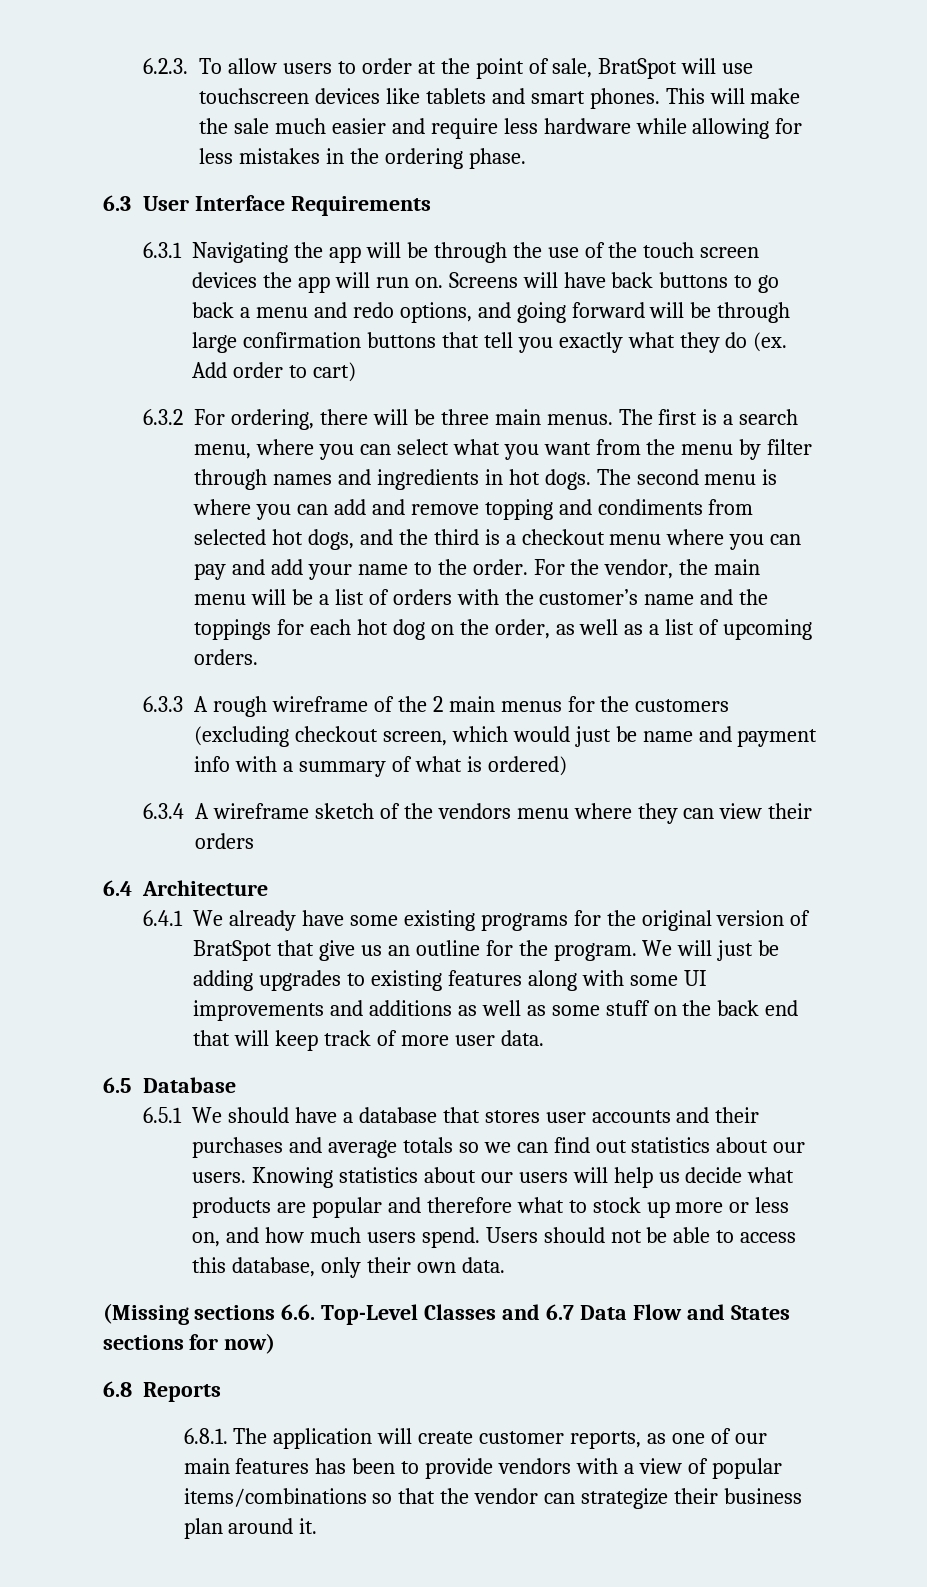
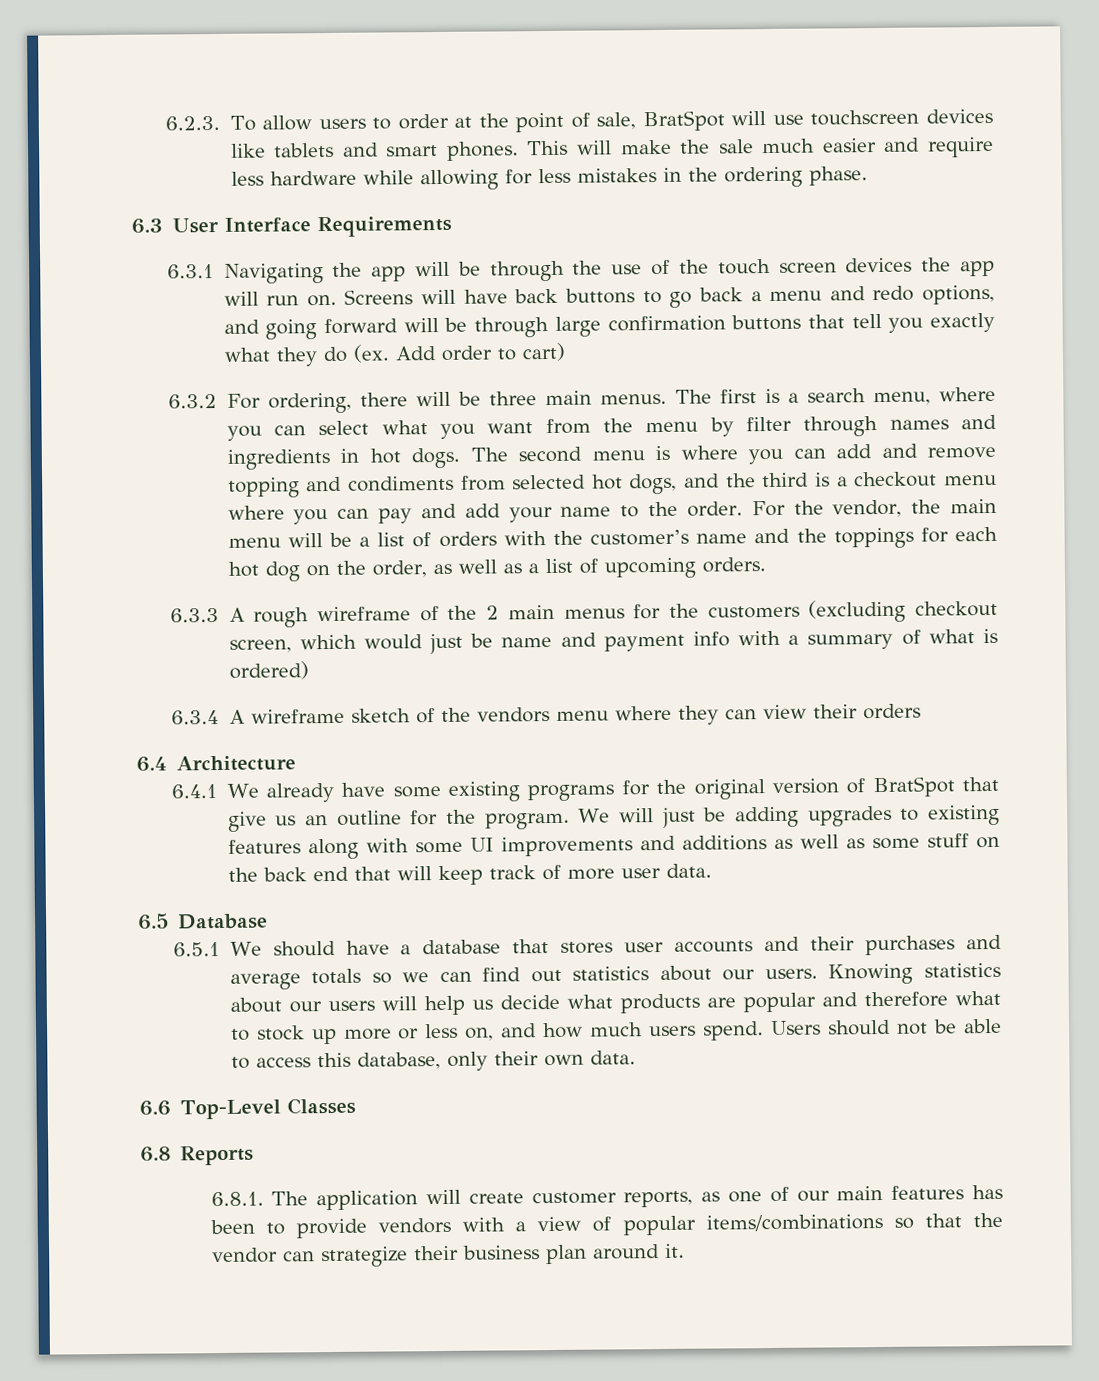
[102,1303,316,1325] (Missing sections 6.6. -> [139,1100,172,1116] 6.6
[502,1304,790,1320] [102,1333,276,1354] and 6.7 Data Flow and States sections for now) -> (357, 1106) none

